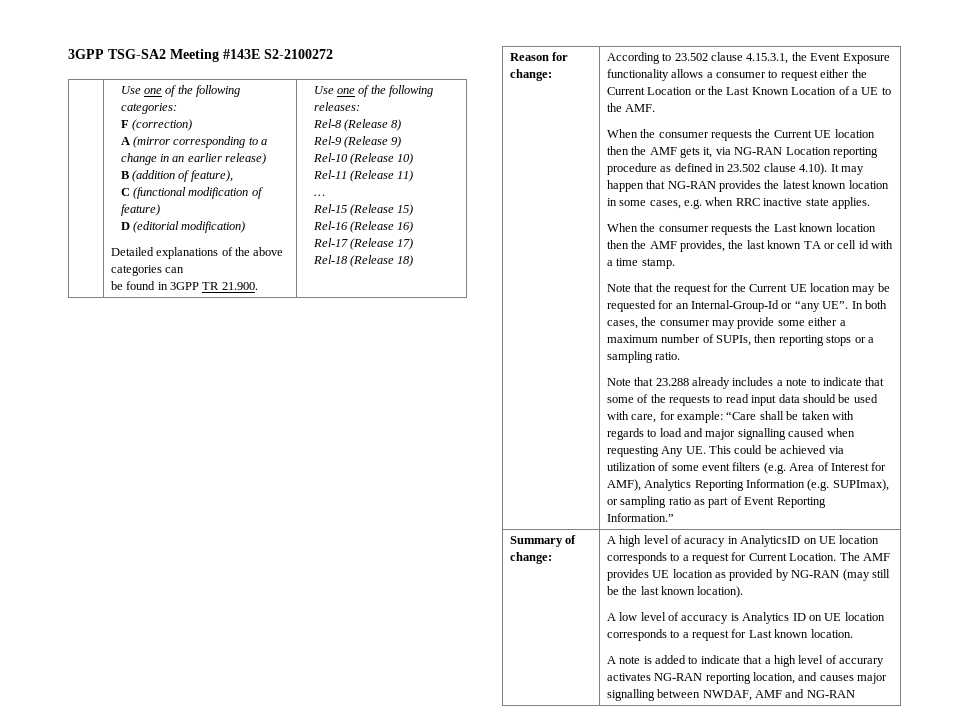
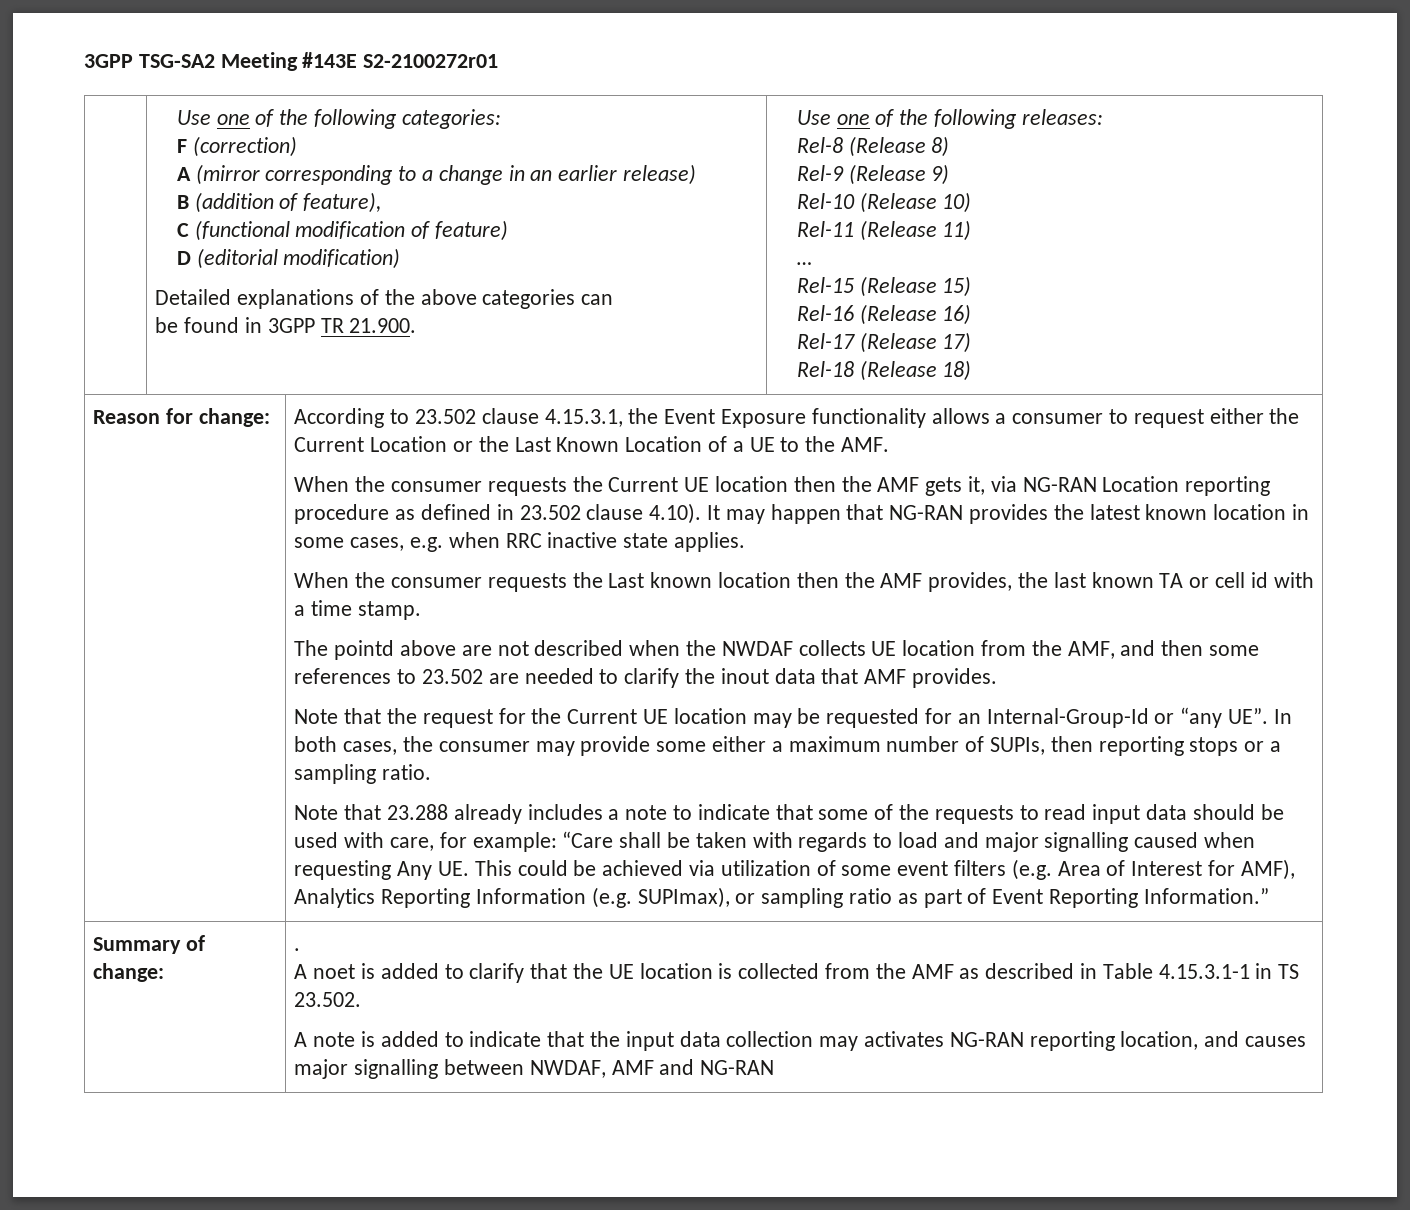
[264,49,333,59] S2-2100272 -> [363,54,499,68] S2-2100272r01
(675, 263) none -> [294,640,1260,660] [294,668,998,688] // The pointd above are not described when the NWDAF collects UE location from the AMF, and then some references to 23.502 are needed to clarify the inout data that AMF provides.
[606,535,880,547] [606,552,890,564] [606,569,890,581] [606,586,744,598] [606,612,885,624] [606,629,853,641] A high level of acuracy in AnalyticsID on UE location corresponds to a request for Current Location. The AMF provides UE location as provided by NG-RAN (may still be the last known location). // A low level of accuracy is Analytics ID on UE location corresponds to a request for Last known location. -> [294,948,301,951] [294,963,1300,983] [294,992,362,1007] . // A noet is added to clarify that the UE location is collected from the AMF as described in Table 4.15.3.1-1 in TS 23.502.
[764,655,885,667] a high level of accurary -> [589,1031,859,1051] the input data collection may

